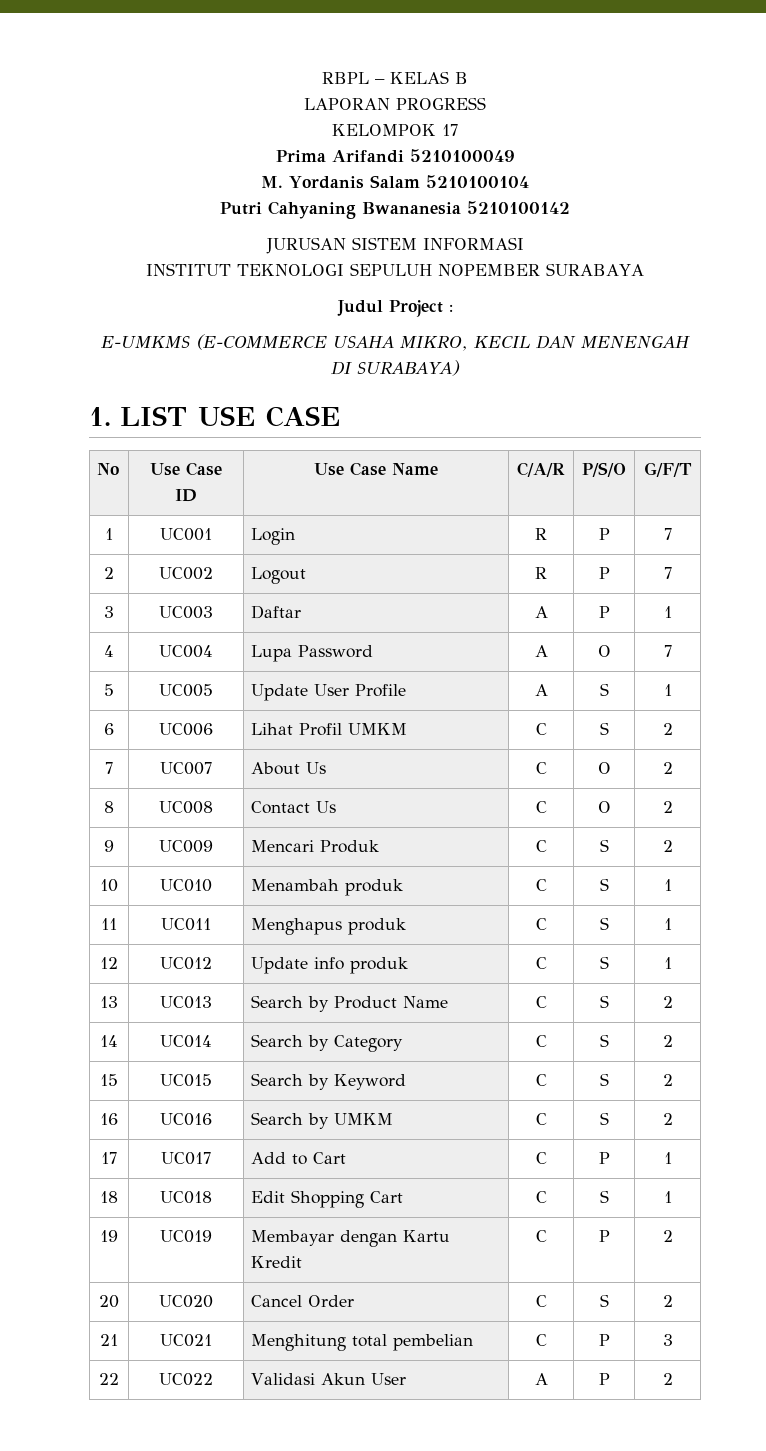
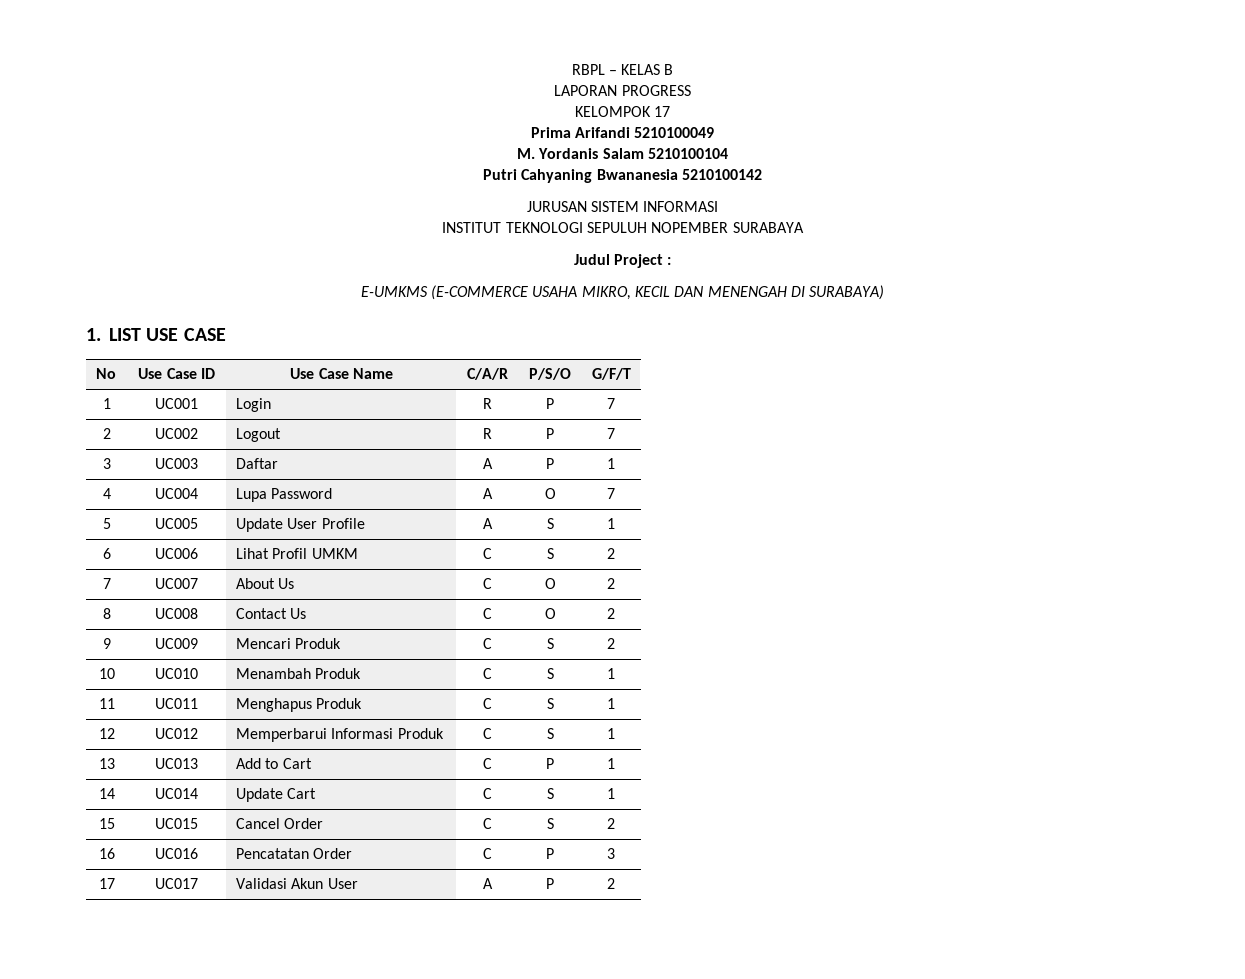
[345,879,404,896] produk -> [315,668,362,679] Produk
[348,918,407,935] produk -> [316,698,363,709] Produk
[251,957,409,974] Update info produk -> [235,728,444,742] Memperbarui Informasi Produk
[251,995,449,1012] [535,996,547,1008] [599,995,609,1008] [662,996,673,1008] [100,1035,118,1047] [160,1035,212,1048] [251,1034,404,1052] [535,1035,547,1047] [599,1034,609,1047] [662,1035,673,1047] Search by Product Name | C | S | 2 // 14 | UC014 | Search by Category | C | S | 2 -> [235,758,312,769] [483,758,492,769] [546,758,554,769] [607,758,615,769] [98,788,115,799] [155,788,198,799] [235,788,317,802] [483,788,492,799] [546,788,554,799] [607,788,615,799] Add to Cart | C | P | 1 // 14 | UC014 | Update Cart | C | S | 1
[251,1073,407,1090] Search by Keyword -> [235,818,324,829] Cancel Order
[251,1112,394,1129] [535,1113,547,1125] [599,1112,609,1125] [662,1113,673,1125] [101,1152,117,1164] [161,1152,211,1165] [251,1152,347,1165] [535,1152,547,1164] [598,1152,610,1164] [663,1152,672,1164] [100,1191,118,1203] [160,1191,212,1204] [251,1190,404,1208] [535,1191,547,1203] [599,1190,609,1203] [663,1191,672,1203] [100,1230,118,1242] [160,1230,212,1243] [251,1230,451,1247] [251,1256,303,1268] [535,1230,547,1242] [598,1230,610,1242] [662,1230,673,1242] [99,1295,119,1308] [159,1295,213,1308] [251,1295,355,1307] [535,1295,547,1307] [599,1294,609,1307] [662,1295,673,1307] [100,1334,118,1346] [160,1334,212,1347] [251,1334,474,1351] Search by UMKM | C | S | 2 // 17 | UC017 | Add to Cart | C | P | 1 // 18 | UC018 | Edit Shopping Cart | C | S | 1 // 19 | UC019 | Membayar dengan Kartu Kredit | C | P | 2 // 20 | UC020 | Cancel Order | C | S | 2 // 21 | UC021 | Menghitung total pembelian -> [235,848,353,859] Pencatatan Order
[99,1373,119,1385] [159,1373,213,1386] 22 | UC022 -> [98,878,115,889] [155,878,198,889] 17 | UC017

